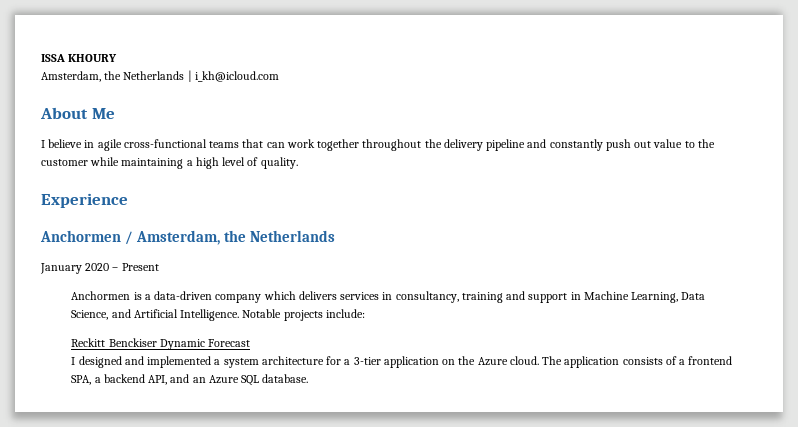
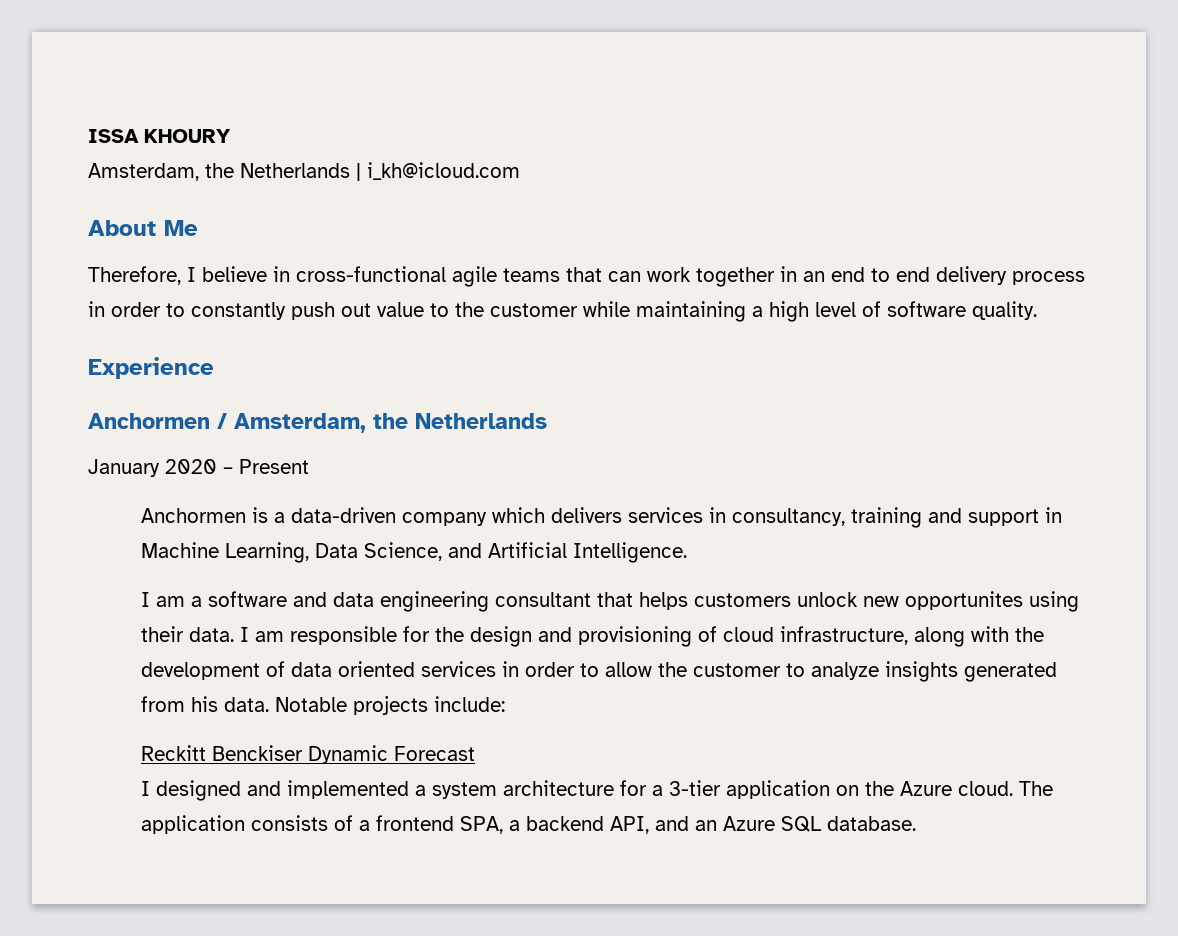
(115, 113) none -> [88,266,181,285] Therefore,
[97,139,207,151] agile cross-functional -> [296,266,497,287] cross-functional agile
[362,139,547,151] throughout the delivery pipeline and -> [780,266,1085,285] [88,301,185,317] in an end to end delivery process in order to
(259, 161) none -> [887,301,966,317] software
(240, 315) none -> [141,591,1080,612] [141,626,1045,647] [141,661,1058,682] [141,696,270,712] // I am a software and data engineering consultant that helps customers unlock new opportunites using their data. I am responsible for the design and provisioning of cloud infrastructure, along with the development of data oriented services in order to allow the customer to analyze insights generated from his data.

